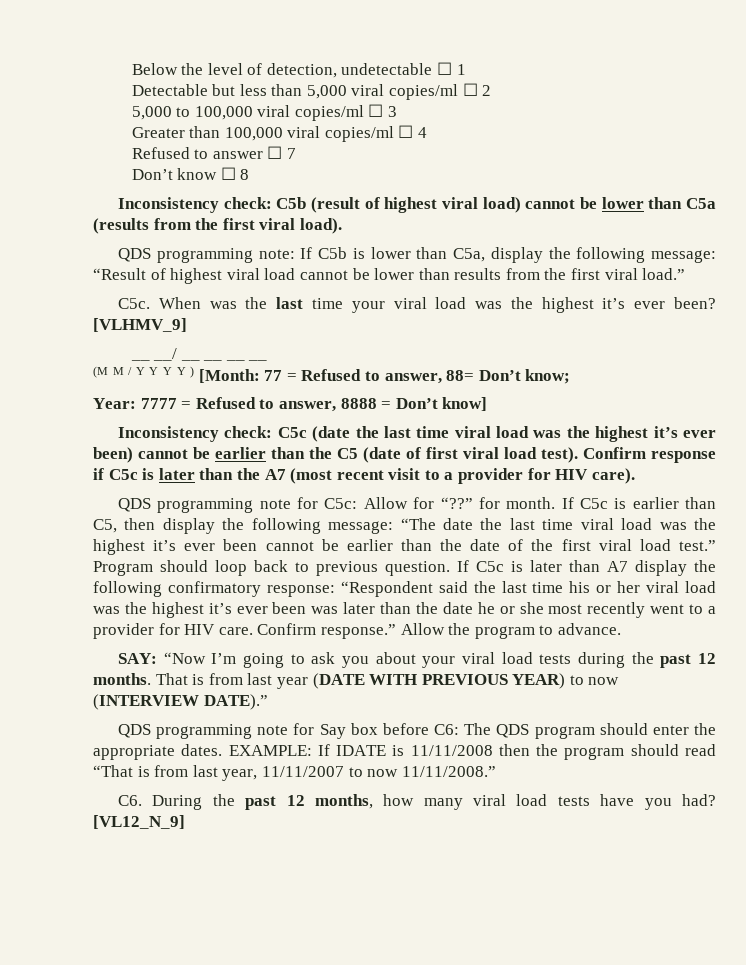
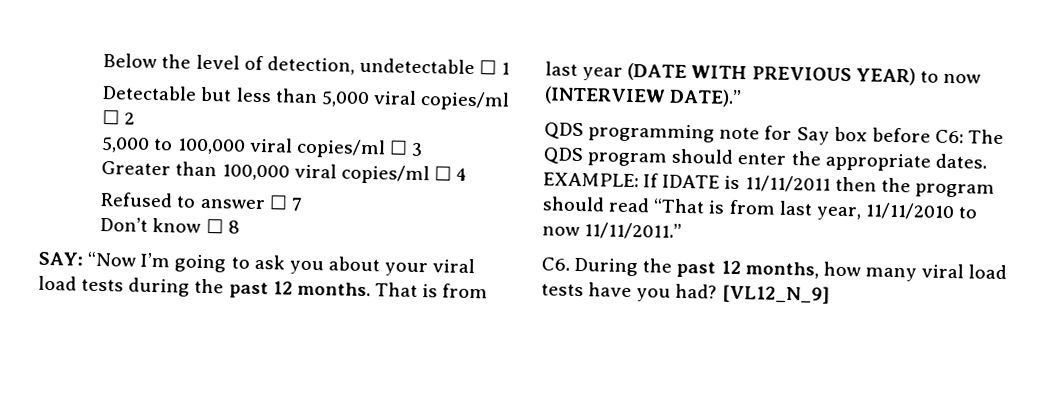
[118,197,716,213] [93,218,342,234] [118,247,716,263] [93,268,686,284] [118,297,716,313] [93,318,187,332] [130,348,268,361] [93,366,571,384] [93,397,488,412] [118,426,716,442] [93,447,716,463] [93,468,635,484] [118,497,717,513] [93,518,717,534] [93,539,716,555] [93,560,716,576] [93,581,716,597] [93,602,717,618] [93,623,621,639] // Inconsistency check: C5b (result of highest viral load) cannot be lower than C5a (results from the first viral load). // QDS programming note: If C5b is lower than C5a, display the following message: “Result of highest viral load cannot be lower than results from the first viral load.” // C5c. When was the last time your viral load was the highest it’s ever been? [VLHMV_9] // __ __/ __ __ __ __ // (M M / Y Y Y Y ) [Month: 77 = Refused to answer, 88= Don’t know; // Year: 7777 = Refused to answer, 8888 = Don’t know] // Inconsistency check: C5c (date the last time viral load was the highest it’s ever been) cannot be earlier than the C5 (date of first viral load test). Confirm response if C5c is later than the A7 (most recent visit to a provider for HIV care). // QDS programming note for C5c: Allow for “??” for month. If C5c is earlier than C5, then display the following message: “The date the last time viral load was the highest it’s ever been cannot be earlier than the date of the first viral load test.” Program should loop back to previous question. If C5c is later than A7 display the following confirmatory response: “Respondent said the last time his or her viral load was the highest it’s ever been was later than the date he or she most recently went to a provider for HIV care. Confirm response.” Allow the program to advance. -> (240, 227) none
[410,745,493,756] 11/11/2008 -> [744,175,831,193] 11/11/2011
[261,766,496,777] 11/11/2007 to now 11/11/2008.” -> [864,202,978,221] [542,222,683,240] 11/11/2010 to now 11/11/2011.”

